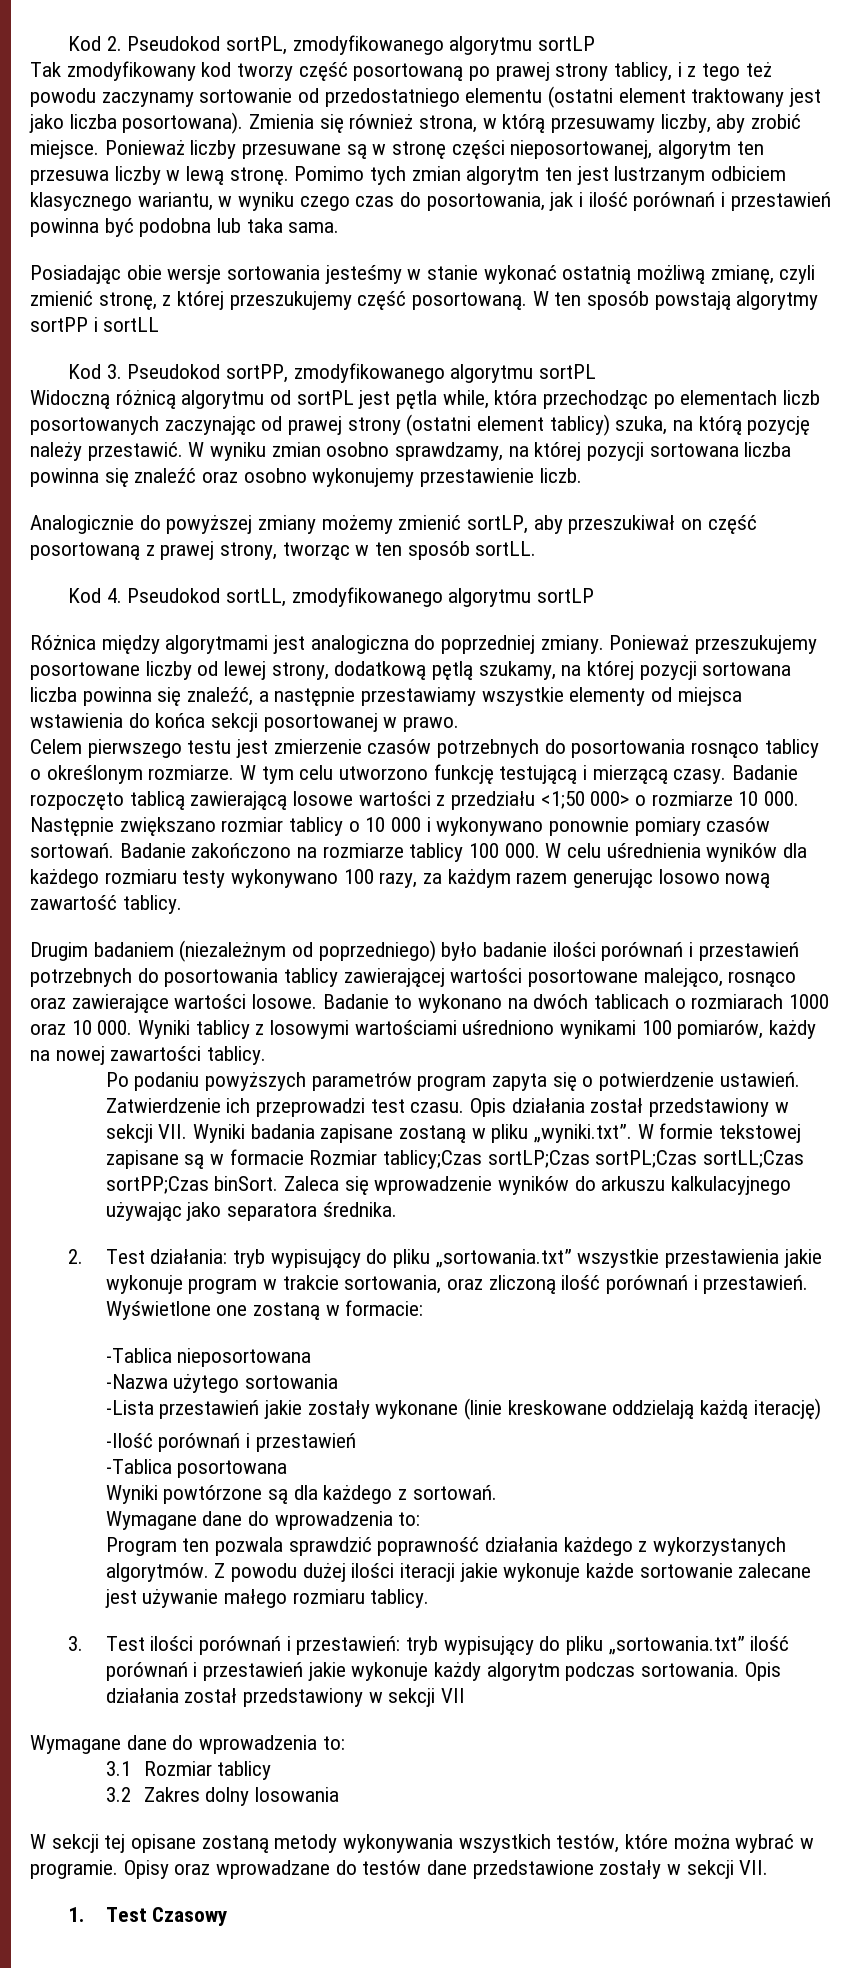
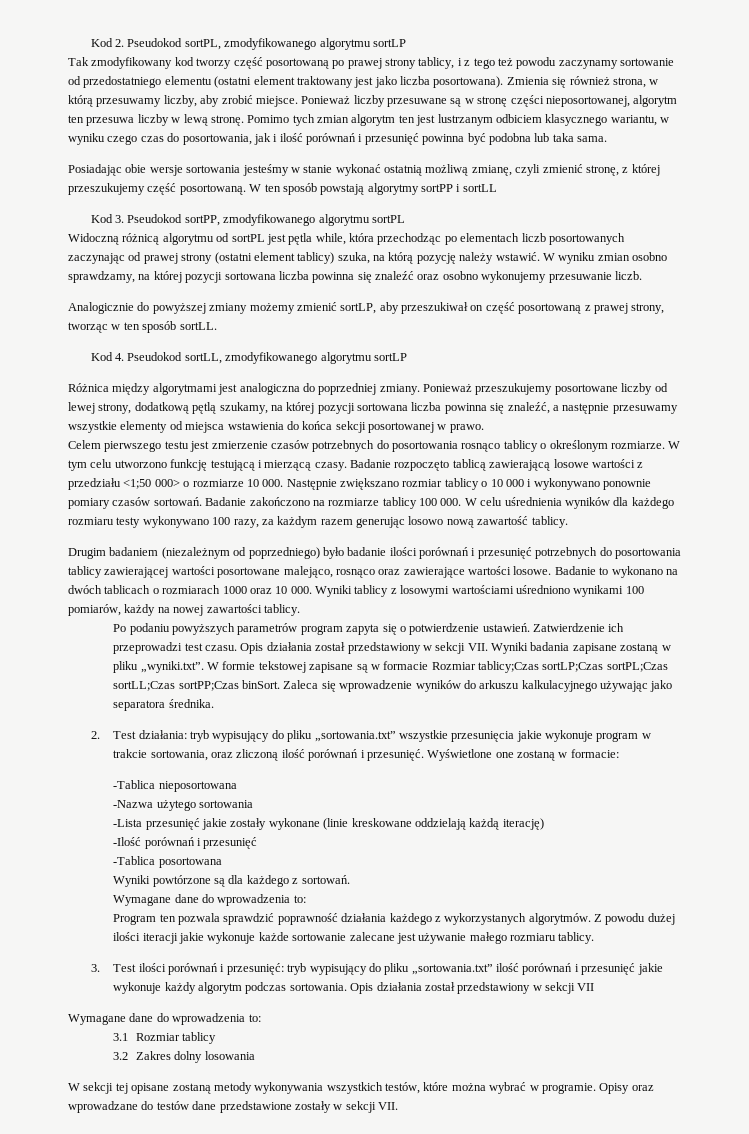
[730,192,831,211] przestawień -> [364,133,419,145] przesunięć
[87,442,183,461] przestawić. -> [495,252,540,261] wstawić.
[420,468,535,487] przestawienie -> [548,272,612,283] przesuwanie
[361,687,477,706] przestawiamy -> [612,405,678,414] przesuwamy
[698,942,799,961] przestawień -> [477,547,532,559] przesunięć
[665,1249,780,1268] przestawienia -> [451,731,515,742] przesunięcia
[703,1275,809,1294] przestawień. -> [366,749,424,761] przesunięć.
[159,1400,260,1419] przestawień -> [145,818,200,830] przesunięć
[255,1433,356,1452] przestawień -> [203,837,258,849] przesunięć
[296,1636,401,1655] przestawień: -> [226,963,284,975] przesunięć:
[203,1662,304,1681] przestawień -> [581,963,636,975] przesunięć
[67,1907,228,1926] // 1. Test Czasowy -> (398, 1106) none

